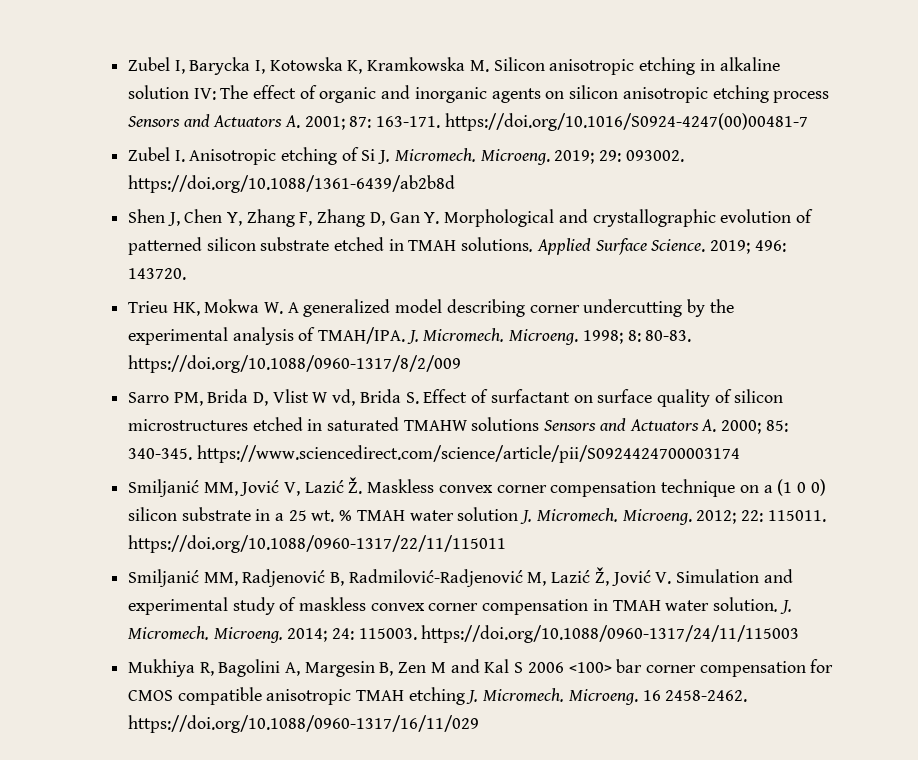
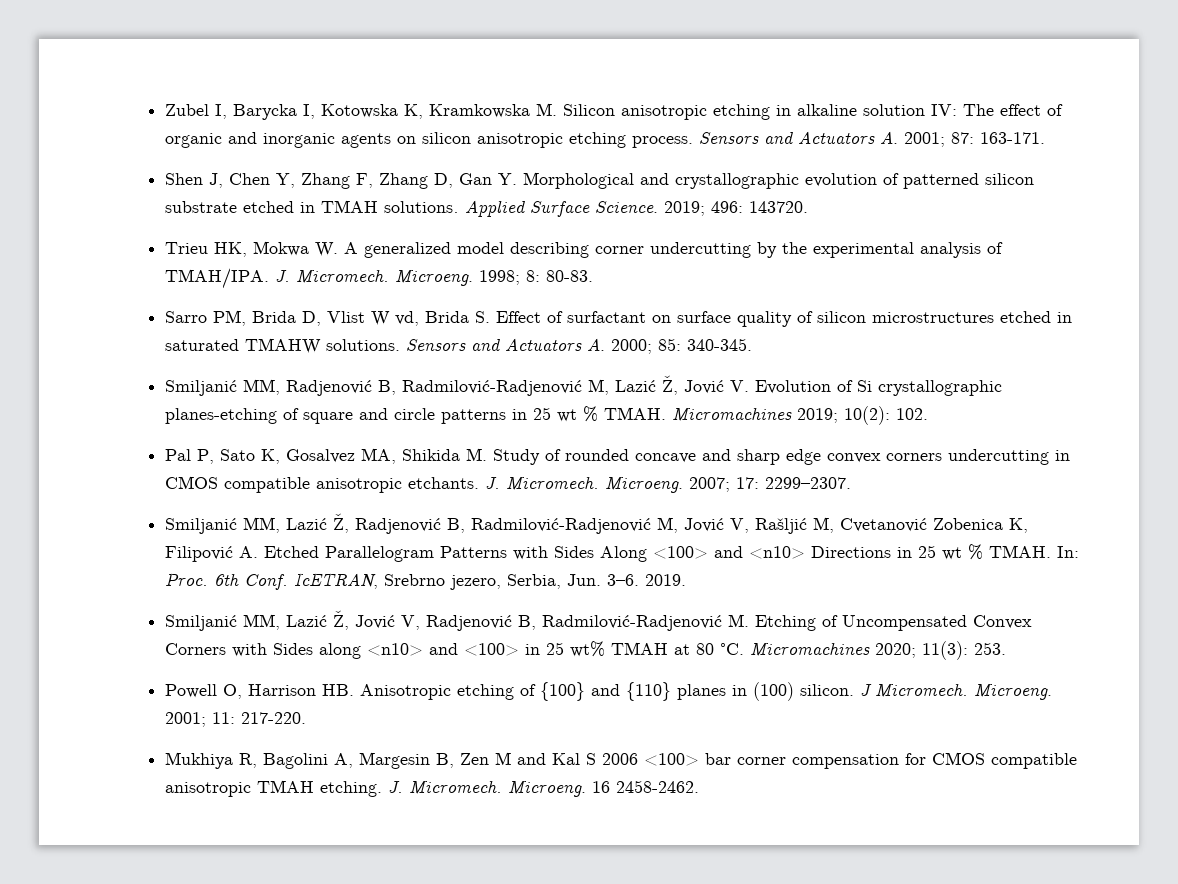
[773,91,830,103] process -> [632,136,694,148] process.
[444,113,808,131] [127,147,684,165] [127,175,455,193] https://doi.org/10.1016/S0924-4247(00)00481-7 // Zubel I. Anisotropic etching of Si J. Micromech. Microeng. 2019; 29: 093002. https://doi.org/10.1088/1361-6439/ab2b8d -> (1046, 138) none
[127,355,461,373] https://doi.org/10.1088/0960-1317/8/2/009 -> (594, 276) none
[471,417,540,431] solutions -> [326,339,401,351] solutions.
[196,445,740,463] [127,477,826,497] [127,507,826,525] [127,535,506,553] https://www.sciencedirect.com/science/article/pii/S0924424700003174 // Smiljanić MM, Jović V, Lazić Ž. Maskless convex corner compensation technique on a (1 0 0) silicon substrate in a 25 wt. % TMAH water solution J. Micromech. Microeng. 2012; 22: 115011. https://doi.org/10.1088/0960-1317/22/11/115011 -> (753, 344) none
[676,569,793,583] [127,597,792,615] [127,625,800,643] Simulation and experimental study of maskless convex corner compensation in TMAH water solution. J. Micromech. Microeng. 2014; 24: 115003. https://doi.org/10.1088/0960-1317/24/11/115003 -> [755,380,1003,396] [165,406,929,425] [165,448,1071,465] [165,476,852,493] [165,513,1029,534] [165,544,1080,562] [165,573,687,590] [165,610,1033,631] [165,641,1007,660] [165,682,1053,701] [165,712,307,727] Evolution of Si crystallographic planes-etching of square and circle patterns in 25 wt % TMAH. Micromachines 2019; 10(2): 102. // Pal P, Sato K, Gosalvez MA, Shikida M. Study of rounded concave and sharp edge convex corners undercutting in CMOS compatible anisotropic etchants. J. Micromech. Microeng. 2007; 17: 2299–2307. // Smiljanić MM, Lazić Ž, Radjenović B, Radmilović-Radjenović M, Jović V, Rašljić M, Cvetanović Zobenica K, Filipović A. Etched Parallelogram Patterns with Sides Along <100> and <n10> Directions in 25 wt % TMAH. In: Proc. 6th Conf. IcETRAN, Srebrno jezero, Serbia, Jun. 3–6. 2019. // Smiljanić MM, Lazić Ž, Jović V, Radjenović B, Radmilović-Radjenović M. Etching of Uncompensated Convex Corners with Sides along <n10> and <100> in 25 wt% TMAH at 80 °C. Micromachines 2020; 11(3): 253. // Powell O, Harrison HB. Anisotropic etching of {100} and {110} planes in (100) silicon. J Micromech. Microeng. 2001; 11: 217-220.
[408,687,465,705] etching -> [320,781,383,797] etching.
[127,715,479,733] https://doi.org/10.1088/0960-1317/16/11/029 -> (700, 786) none

